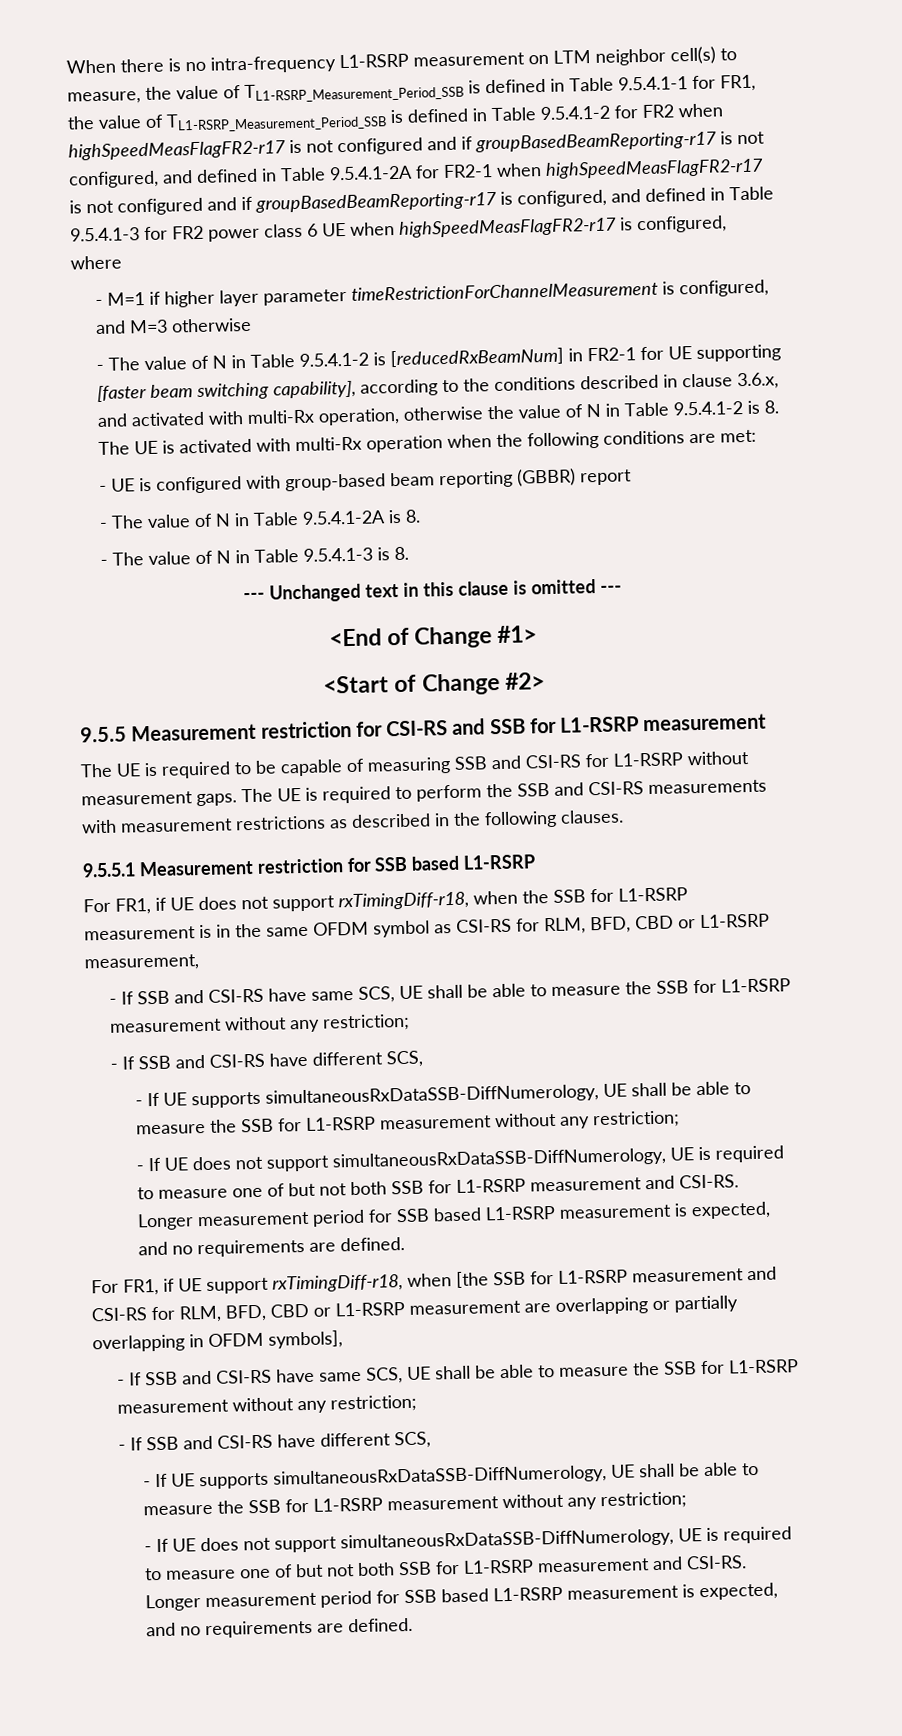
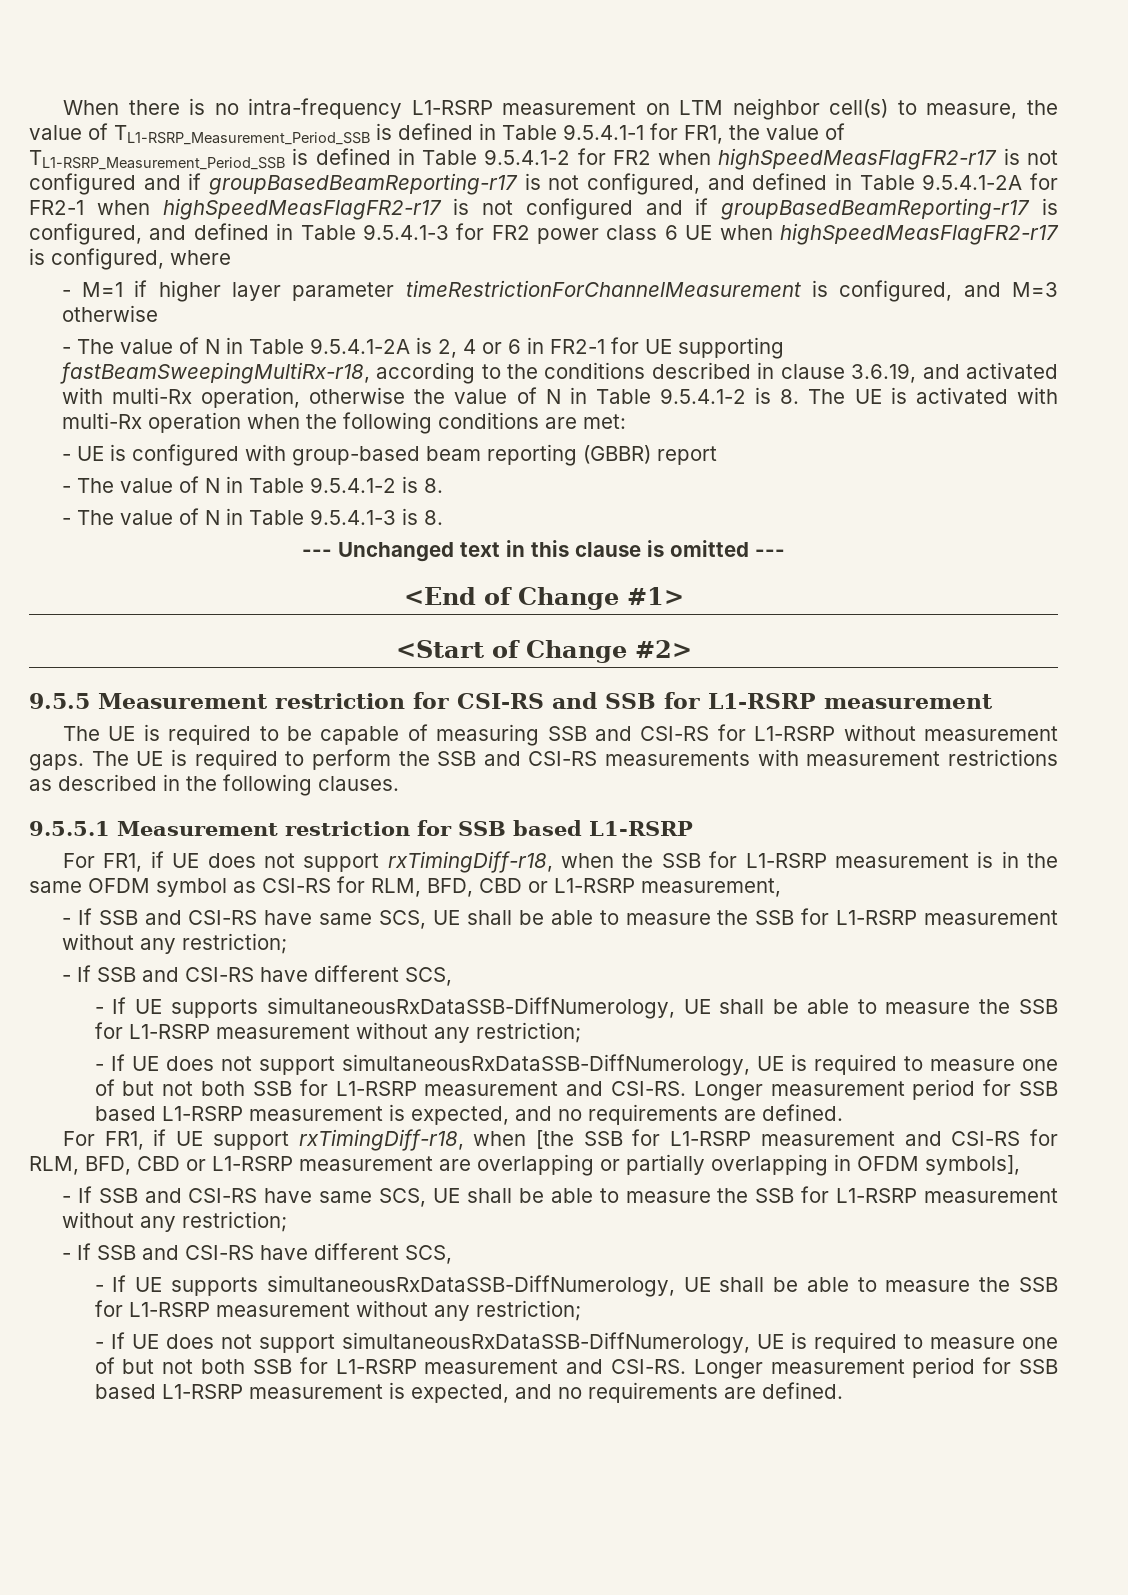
[299,347,565,368] 9.5.4.1-2 is [reducedRxBeamNum] -> [309,337,521,358] 9.5.4.1-2A is 2, 4 or 6
[97,380,357,402] [faster beam switching capability], -> [59,362,370,384] fastBeamSweepingMultiRx-r18,
[737,372,780,390] 3.6.x, -> [851,363,917,383] 3.6.19,
[302,510,387,525] 9.5.4.1-2A -> [309,477,396,493] 9.5.4.1-2

